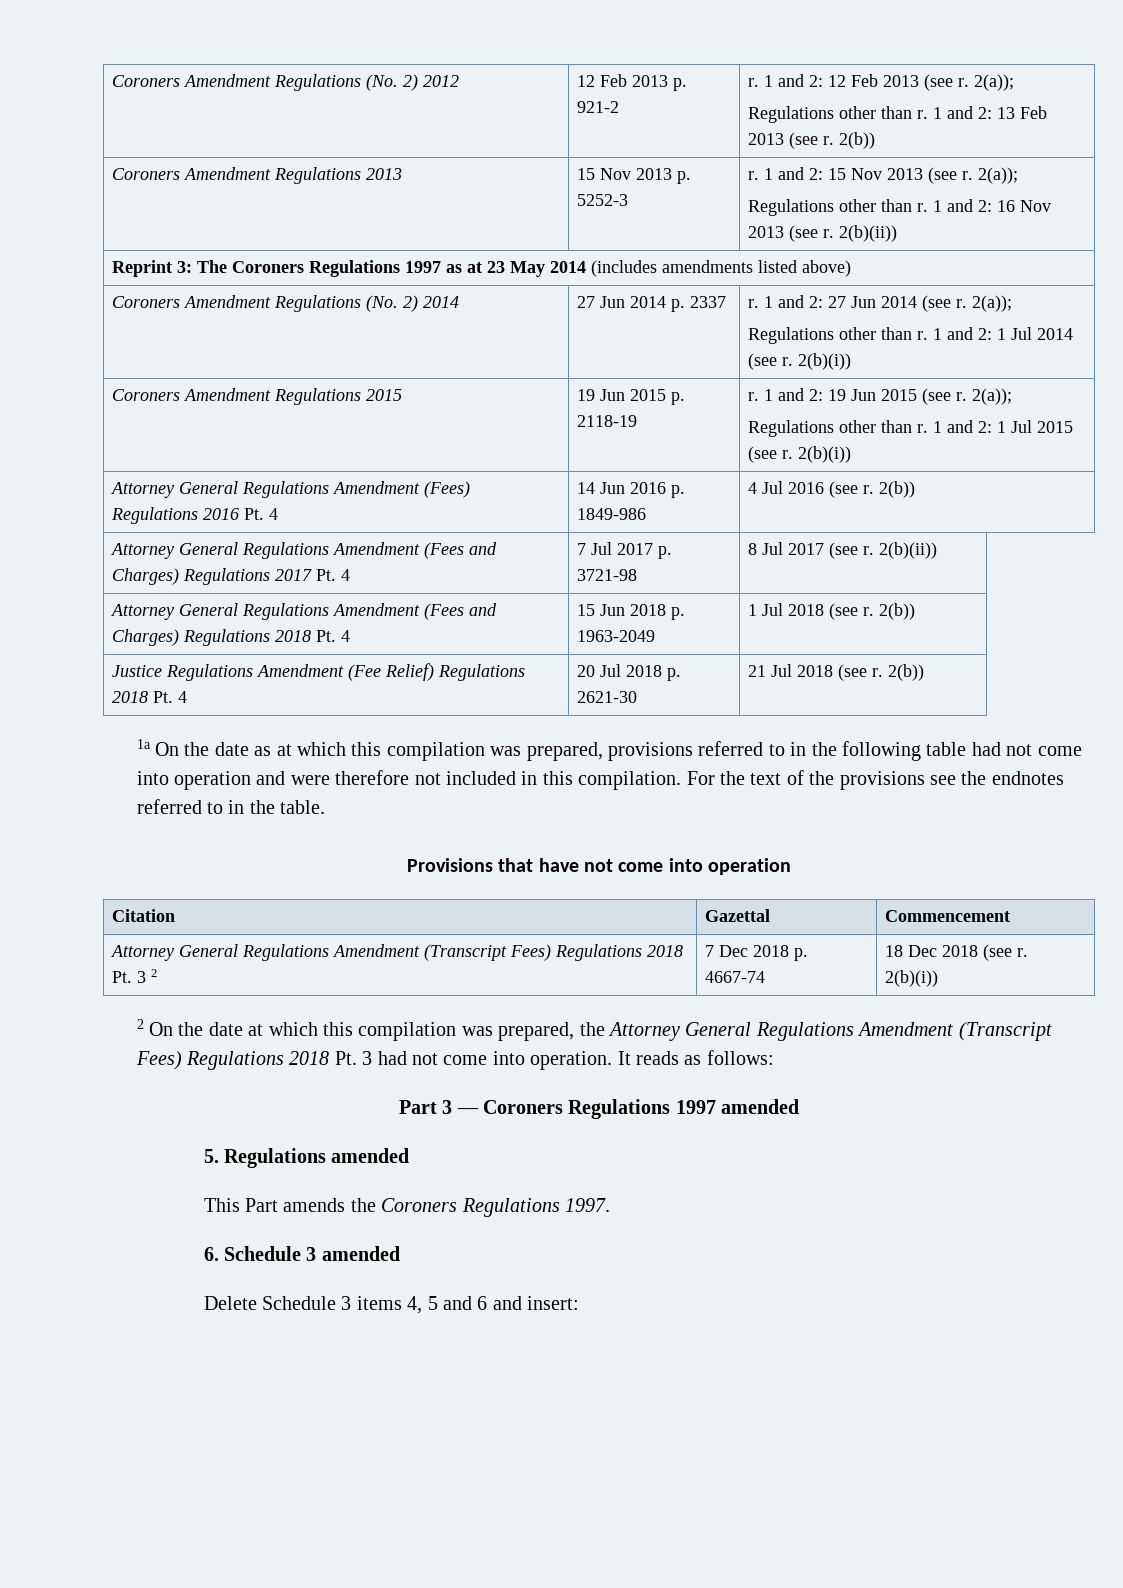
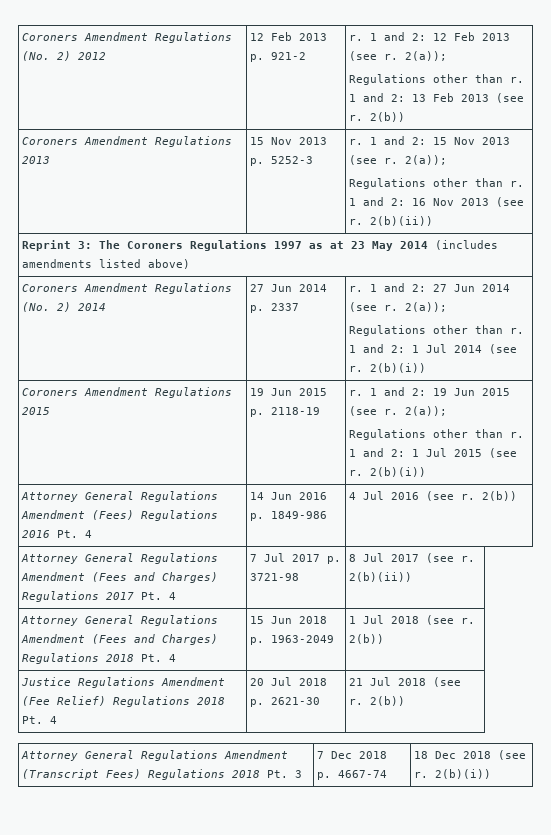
[136,739,1082,761] [136,770,1064,790] [136,799,326,814] [406,858,792,875] [112,909,176,922] [705,909,771,922] [885,910,1011,922] // 1a On the date as at which this compilation was prepared, provisions referred to in the following table had not come into operation and were therefore not included in this compilation. For the text of the provisions see the endnotes referred to in the table. // Provisions that have not come into operation // Citation | Gazettal | Commencement -> (406, 701) none
[151,969,158,977] 2 -> (303, 774) none
[136,1019,1052,1041] [135,1050,774,1070] [398,1099,800,1119] [203,1148,410,1168] [203,1198,610,1217] [203,1246,400,1261] [203,1296,580,1314] // 2 On the date at which this compilation was prepared, the Attorney General Regulations Amendment (Transcript Fees) Regulations 2018 Pt. 3 had not come into operation. It reads as follows: // Part 3 — Coroners Regulations 1997 amended // 5. Regulations amended // This Part amends the Coroners Regulations 1997. // 6. Schedule 3 amended // Delete Schedule 3 items 4, 5 and 6 and insert: -> (492, 774) none

